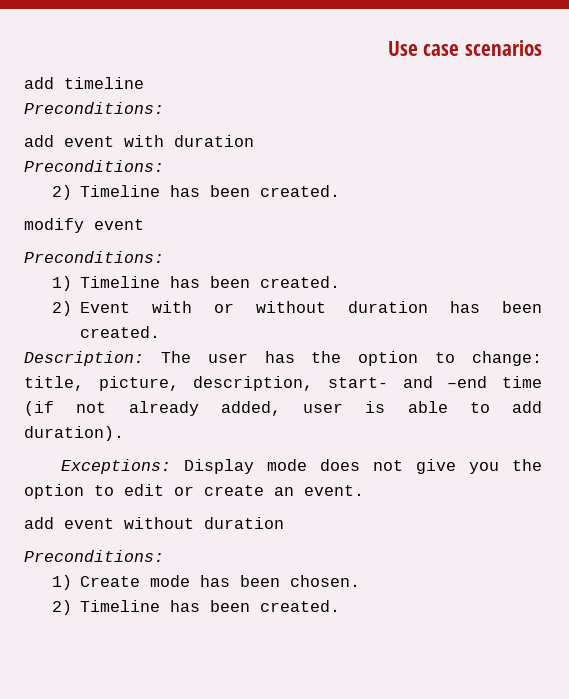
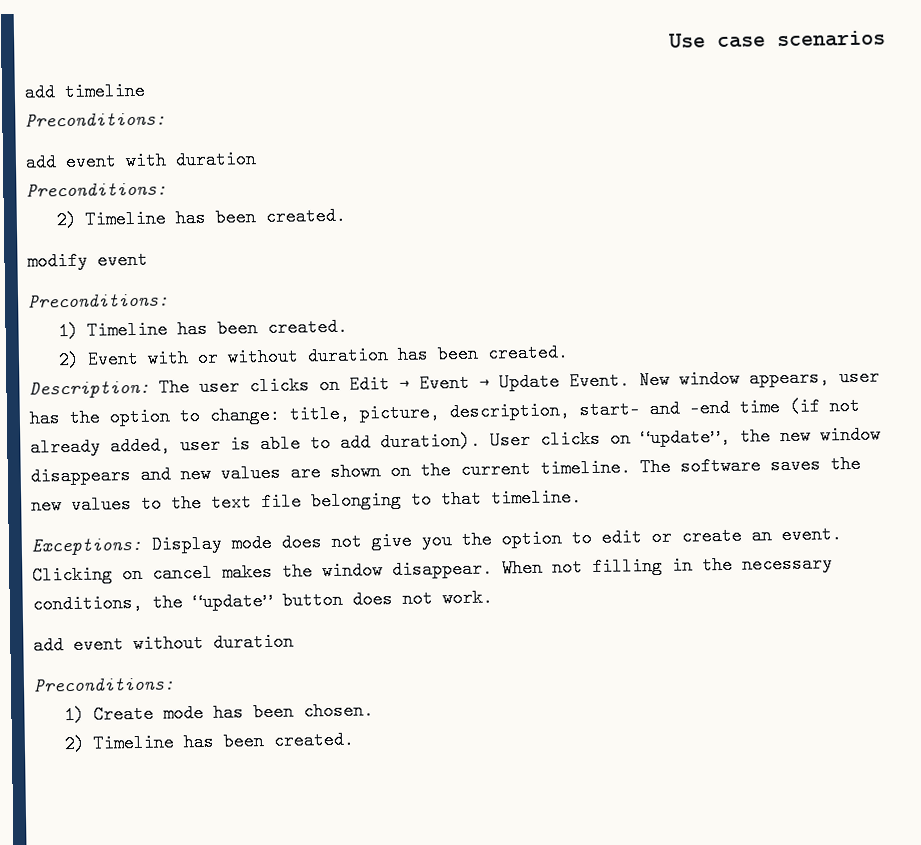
(248, 358) none -> [249,367,880,396] clicks on Edit → Event → Update Event. New window appears, user
(124, 433) none -> [490,425,881,450] [30,454,861,486] [31,488,582,515] User clicks on “update”, the new window disappears and new values are shown on the current timeline. The software saves the new values to the text file belonging to that timeline.
(364, 490) none -> [32,554,833,585] [32,588,493,614] Clicking on cancel makes the window disappear. When not filling in the necessary conditions, the “update” button does not work.

